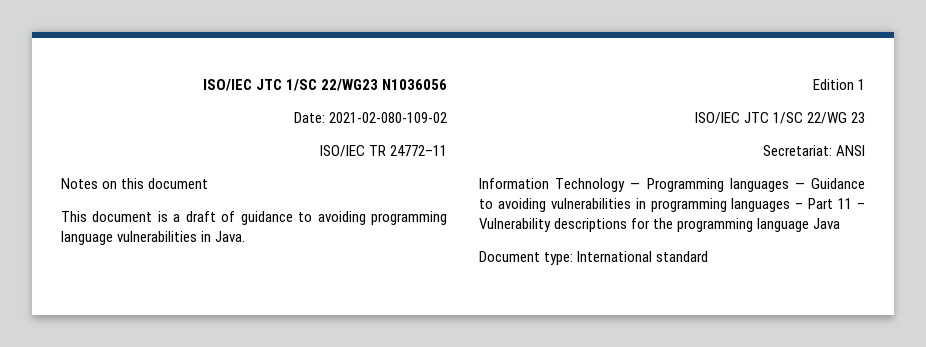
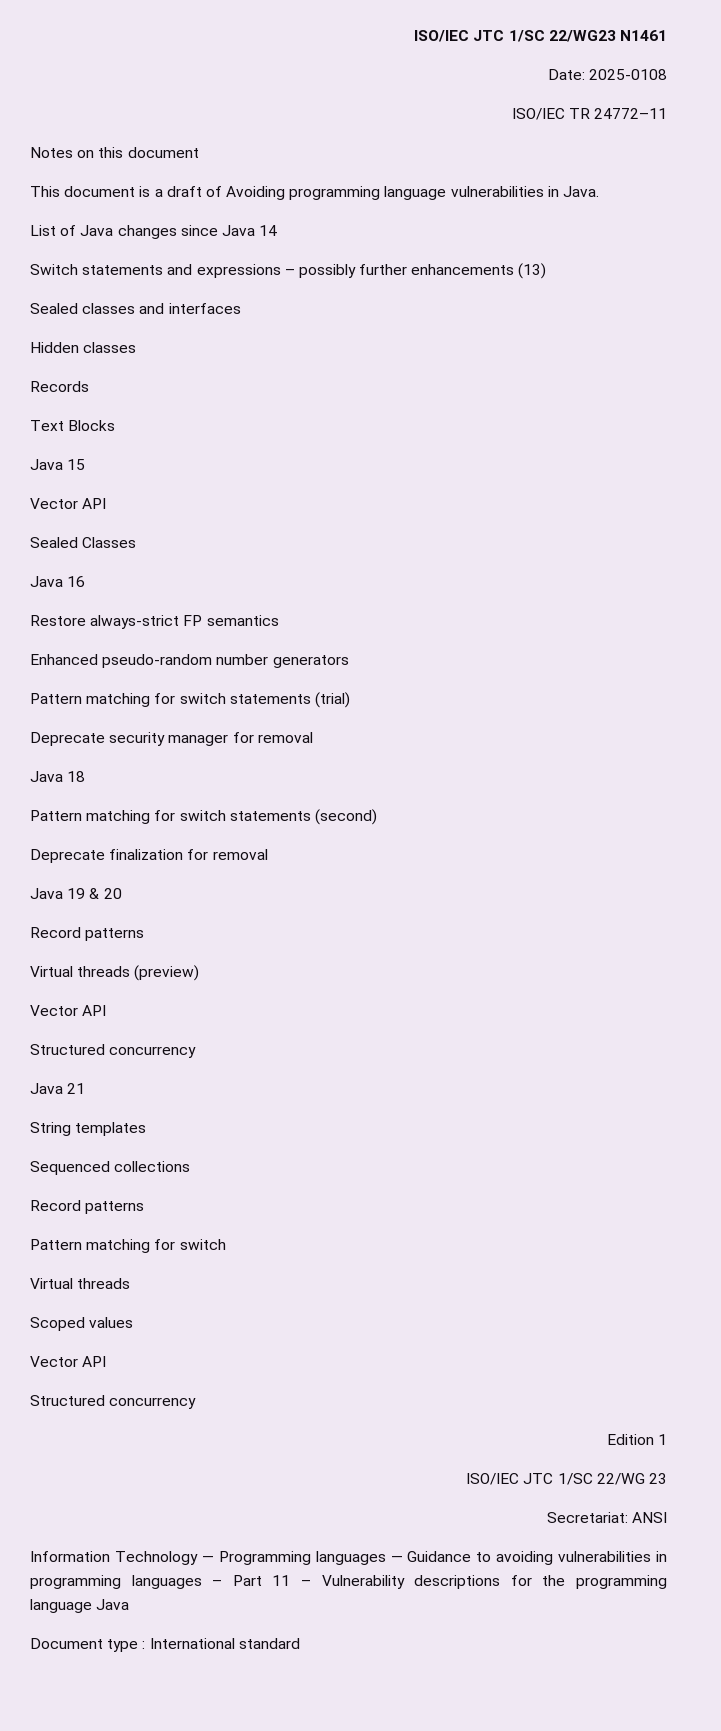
[382,79,448,90] N1036056 -> [619,30,667,41] N1461
[329,112,447,123] 2021-02-080-109-02 -> [589,69,667,80] 2025-0108
[240,211,366,225] guidance to avoiding -> [226,186,286,200] Avoiding
(246, 236) none -> [30,225,278,239] [30,263,547,279] [30,303,241,314] [30,342,137,353] [30,381,89,392] [30,420,116,431] [30,459,86,470] [30,498,107,509] [30,537,137,548] [30,576,86,587] [30,615,279,629] [30,654,349,668] [30,692,350,708] [30,732,313,746] [30,771,86,782] [30,809,377,825] [30,849,268,863] [30,888,122,899] [30,927,145,941] [30,965,200,981] [30,1005,107,1016] [30,1044,197,1058] [30,1083,86,1094] [30,1122,147,1136] [30,1161,191,1175] [30,1200,145,1214] [30,1239,226,1253] [30,1278,131,1289] [30,1317,134,1331] [30,1356,107,1367] [30,1395,197,1409] // List of Java changes since Java 14 // Switch statements and expressions – possibly further enhancements (13) // Sealed classes and interfaces // Hidden classes // Records // Text Blocks // Java 15 // Vector API // Sealed Classes // Java 16 // Restore always-strict FP semantics // Enhanced pseudo-random number generators // Pattern matching for switch statements (trial) // Deprecate security manager for removal // Java 18 // Pattern matching for switch statements (second) // Deprecate finalization for removal // Java 19 & 20 // Record patterns // Virtual threads (preview) // Vector API // Structured concurrency // Java 21 // String templates // Sequenced collections // Record patterns // Pattern matching for switch // Virtual threads // Scoped values // Vector API // Structured concurrency
[544,252,574,265] type: -> [107,1639,146,1652] type :

